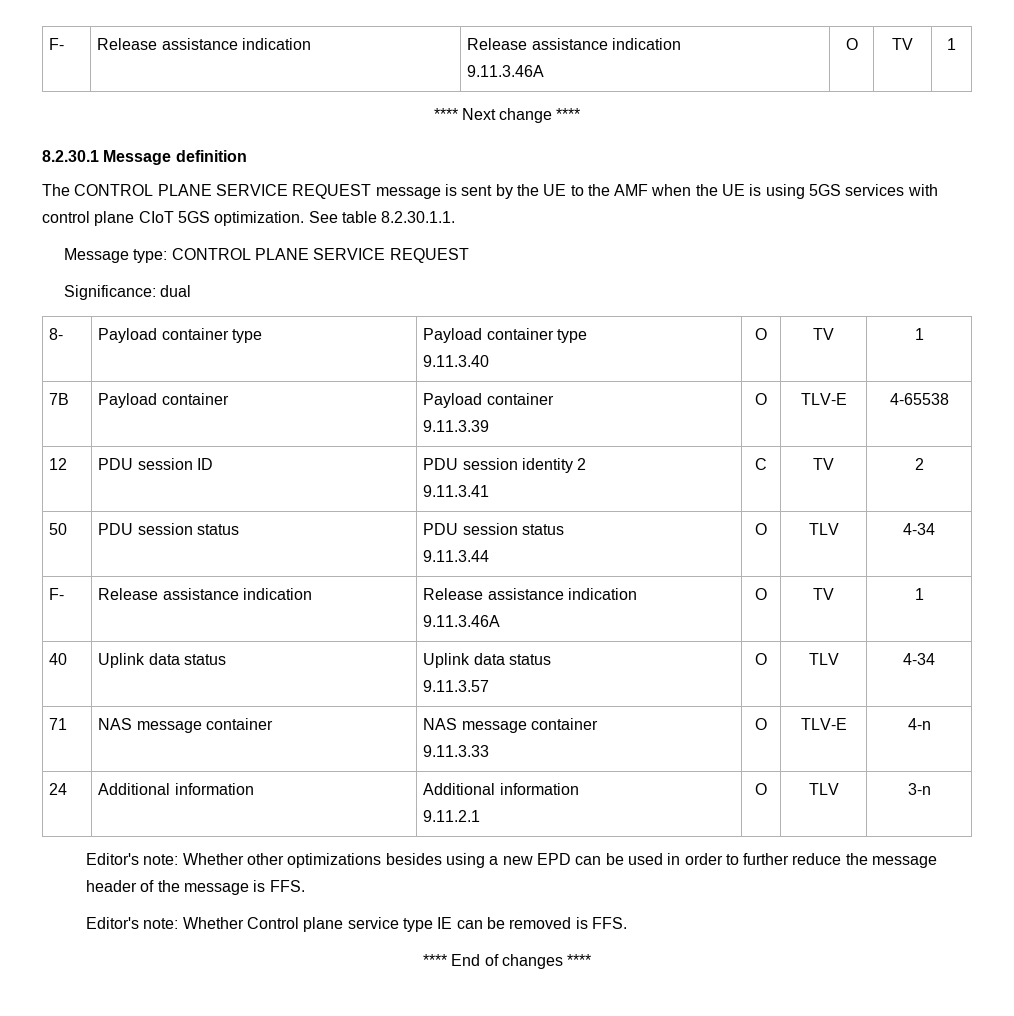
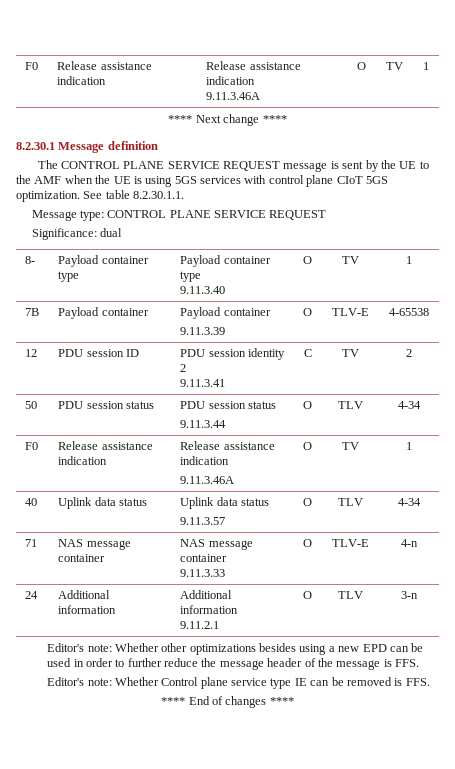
[49,38,65,50] F- -> [25,62,39,70] F0
[49,588,65,600] F- -> [25,442,39,450] F0

